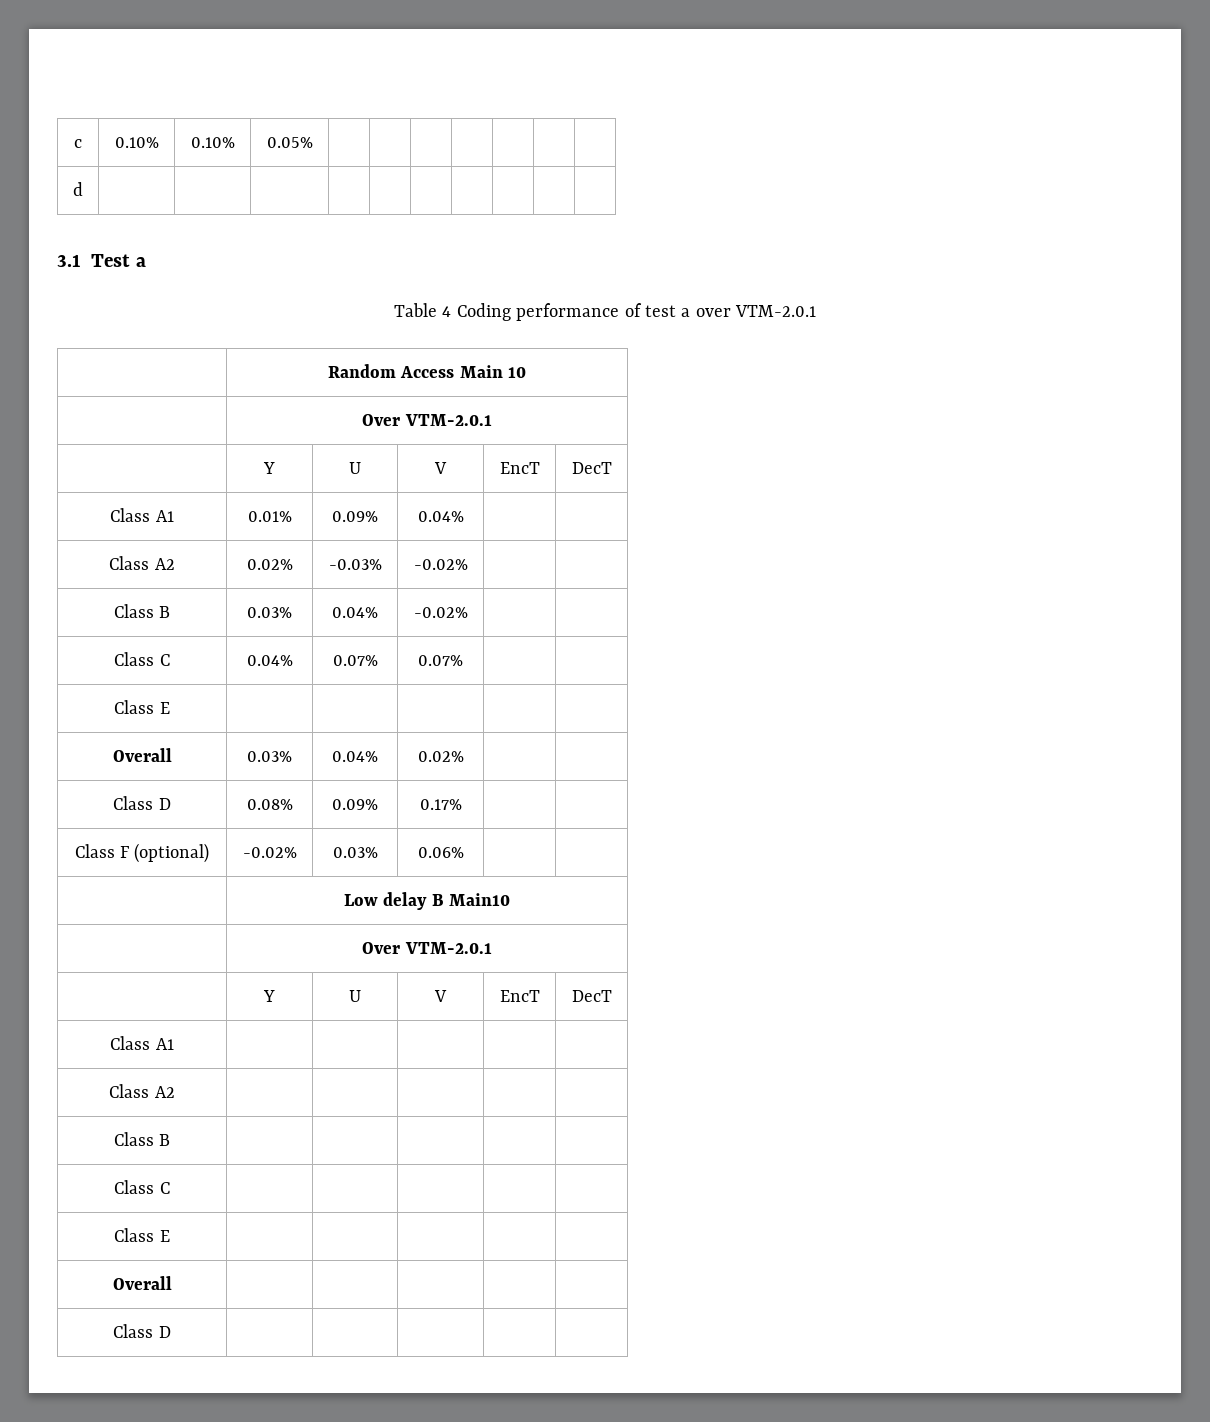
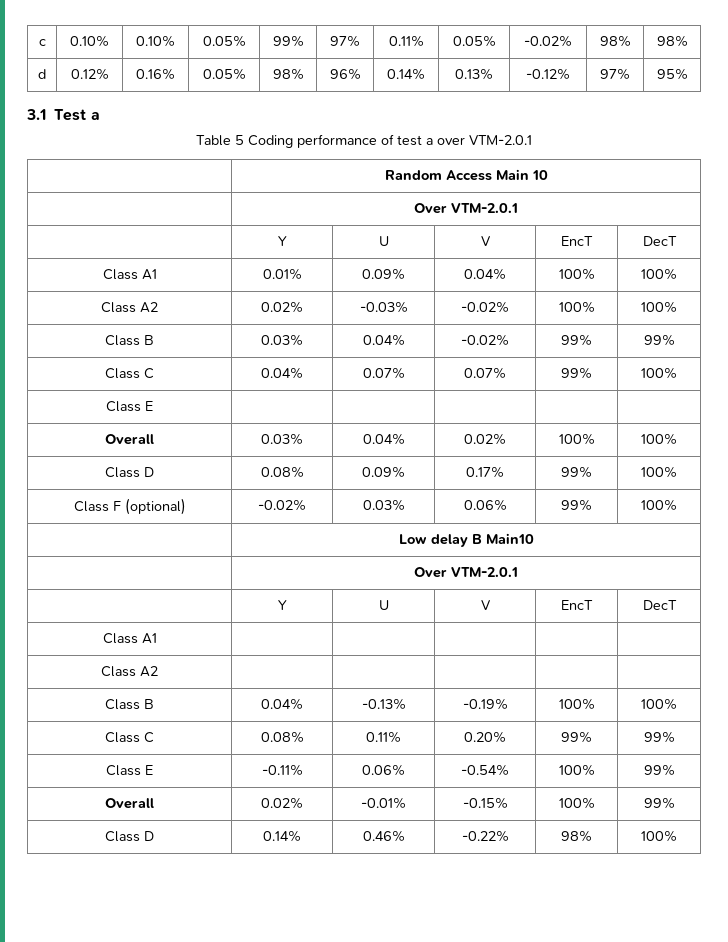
[73,182,83,196] | | | | | | // d | | | | | | | | | | -> [272,35,304,47] [330,35,360,47] [388,35,424,47] [452,35,496,47] [524,35,572,47] [599,35,631,47] [656,35,688,47] [38,69,46,79] [70,68,109,80] [136,68,175,80] [202,68,246,80] [272,68,304,80] [329,68,361,80] [387,68,425,80] [455,68,493,80] [526,68,570,80] [600,68,630,80] [656,68,688,80] 99% | 97% | 0.11% | 0.05% | -0.02% | 98% | 98% // d | 0.12% | 0.16% | 0.05% | 98% | 96% | 0.14% | 0.13% | -0.12% | 97% | 95%
[442,306,452,317] 4 -> [235,135,244,145] 5
(464, 516) | -> [558,268,595,280] [641,268,677,280] 100% | 100%
(468, 564) | -> [558,301,595,313] [641,301,677,313] 100% | 100%
(468, 612) | -> [561,334,592,346] [643,334,675,346] 99% | 99%
(463, 660) | -> [561,367,592,379] [641,367,677,379] 99% | 100%
(464, 756) | -> [558,433,595,445] [641,433,677,445] 100% | 100%
(462, 804) | -> [561,466,592,478] [641,466,677,478] 99% | 100%
(464, 852) | -> [561,499,592,511] [641,499,677,511] 99% | 100%
[114,1180,170,1194] [114,1228,170,1242] [112,1276,172,1290] [113,1324,171,1338] | | | | // Class C | | | | | // Class E | | | | | // Overall | | | | | // Class D | | | | | -> [261,698,303,710] [361,698,406,710] [462,698,508,710] [558,698,595,710] [641,698,677,710] [105,732,154,743] [260,731,304,743] [366,731,401,743] [464,731,506,743] [561,731,592,743] [643,731,675,743] [106,765,153,776] [261,764,303,776] [362,764,405,776] [461,764,509,776] [558,764,595,776] [643,764,675,776] [105,798,154,809] [261,797,303,809] [361,797,406,809] [462,797,508,809] [558,797,595,809] [643,797,675,809] [105,831,154,842] [263,830,301,842] [362,830,405,842] [461,830,509,842] [561,830,592,842] [641,830,677,842] 0.04% | -0.13% | -0.19% | 100% | 100% // Class C | 0.08% | 0.11% | 0.20% | 99% | 99% // Class E | -0.11% | 0.06% | -0.54% | 100% | 99% // Overall | 0.02% | -0.01% | -0.15% | 100% | 99% // Class D | 0.14% | 0.46% | -0.22% | 98% | 100%

